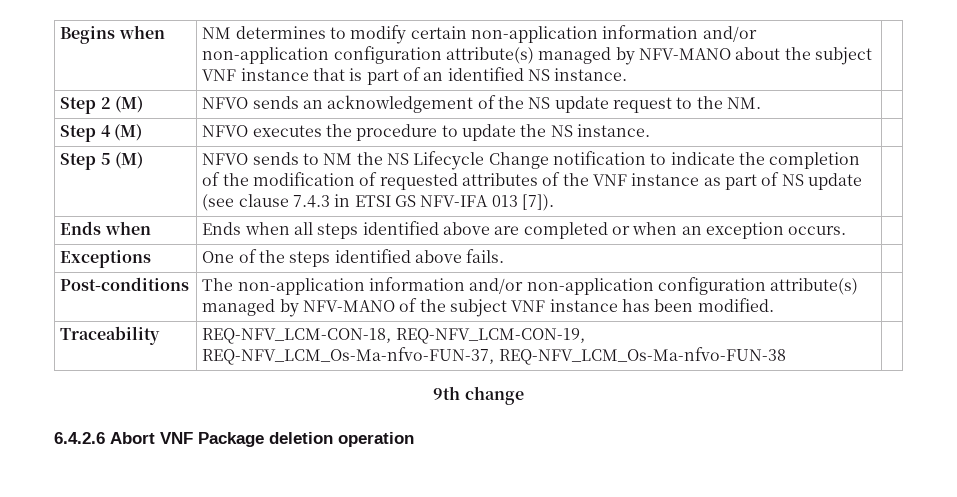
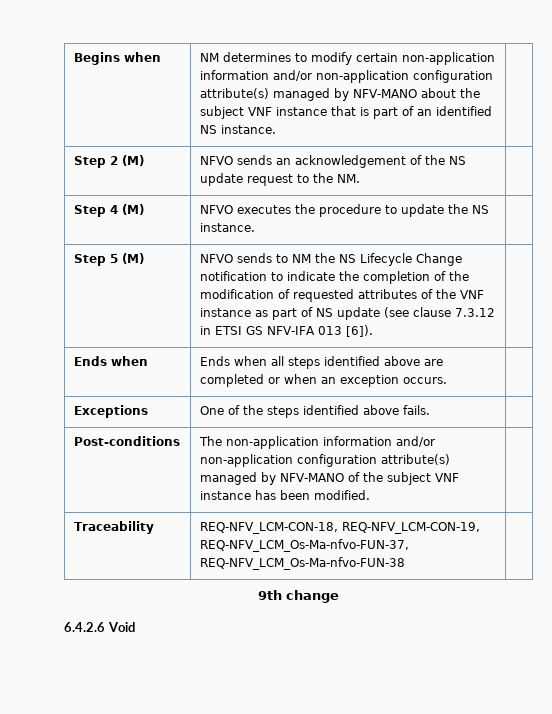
[293,195,331,208] 7.4.3 -> [454,308,495,317] 7.3.12
[521,194,554,211] [7]). -> [345,325,373,337] [6]).
[110,432,414,447] Abort VNF Package deletion operation -> [107,622,135,632] Void

